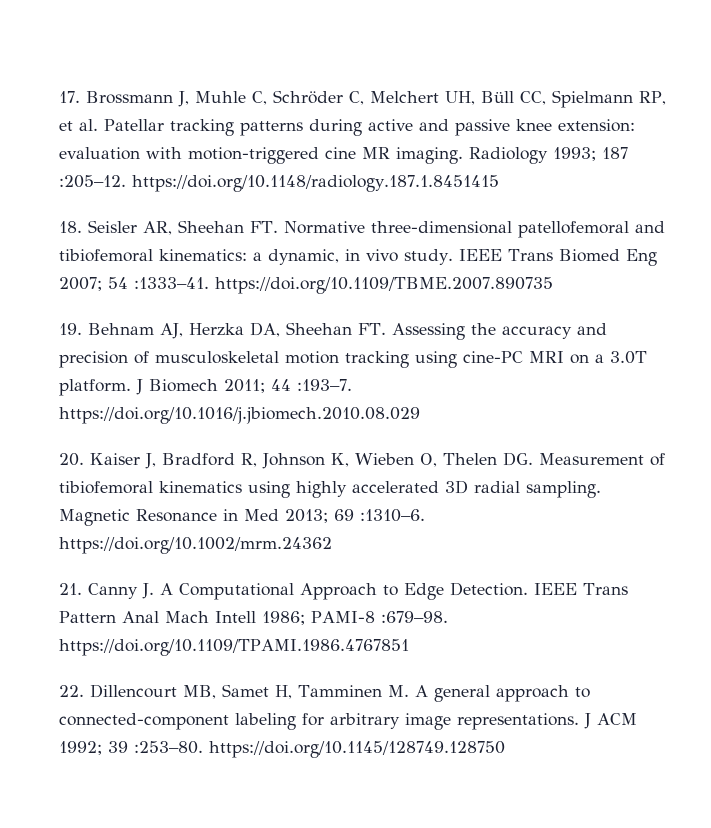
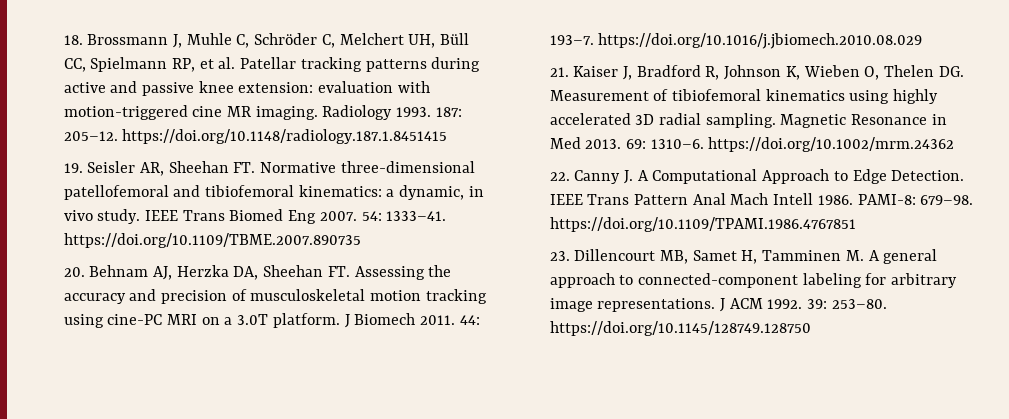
[58,91,80,103] 17. -> [63,35,83,45] 18.
[552,147,628,161] [58,175,126,188] 1993; 187 :205–12. -> [396,107,462,117] [63,131,118,141] 1993. 187: 205–12.
[58,221,82,233] 18. -> [63,163,83,173] 19.
[58,277,209,291] 2007; 54 :1333–41. -> [319,211,447,221] 2007. 54: 1333–41.
[58,323,82,335] 19. -> [63,267,85,277] 20.
[223,379,352,393] 2011; 44 :193–7. -> [420,315,480,325] [549,35,594,45] 2011. 44: 193–7.
[58,453,84,466] 20. -> [549,67,569,77] 21.
[284,509,425,523] 2013; 69 :1310–6. -> [585,139,704,149] 2013. 69: 1310–6.
[58,583,82,595] 21. -> [549,172,570,181] 22.
[261,611,448,625] 1986; PAMI-8 :679–98. -> [817,194,974,205] 1986. PAMI-8: 679–98.
[58,685,84,697] 22. -> [549,251,570,261] 23.
[58,741,203,755] 1992; 39 :253–80. -> [767,299,887,309] 1992. 39: 253–80.

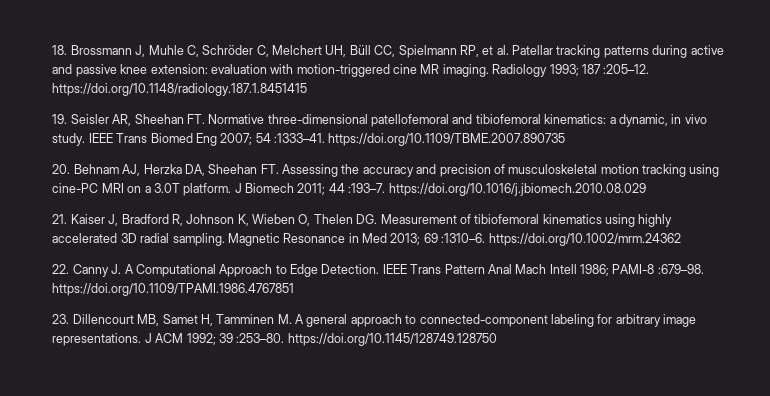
[396,107,462,117] [63,131,118,141] 1993. 187: 205–12. -> [549,64,650,76] 1993; 187 :205–12.
[319,211,447,221] 2007. 54: 1333–41. -> [220,133,326,145] 2007; 54 :1333–41.
[420,315,480,325] [549,35,594,45] 2011. 44: 193–7. -> [297,183,386,195] 2011; 44 :193–7.
[585,139,704,149] 2013. 69: 1310–6. -> [390,233,486,245] 2013; 69 :1310–6.
[817,194,974,205] 1986. PAMI-8: 679–98. -> [580,264,704,276] 1986; PAMI-8 :679–98.
[767,299,887,309] 1992. 39: 253–80. -> [186,333,285,345] 1992; 39 :253–80.

